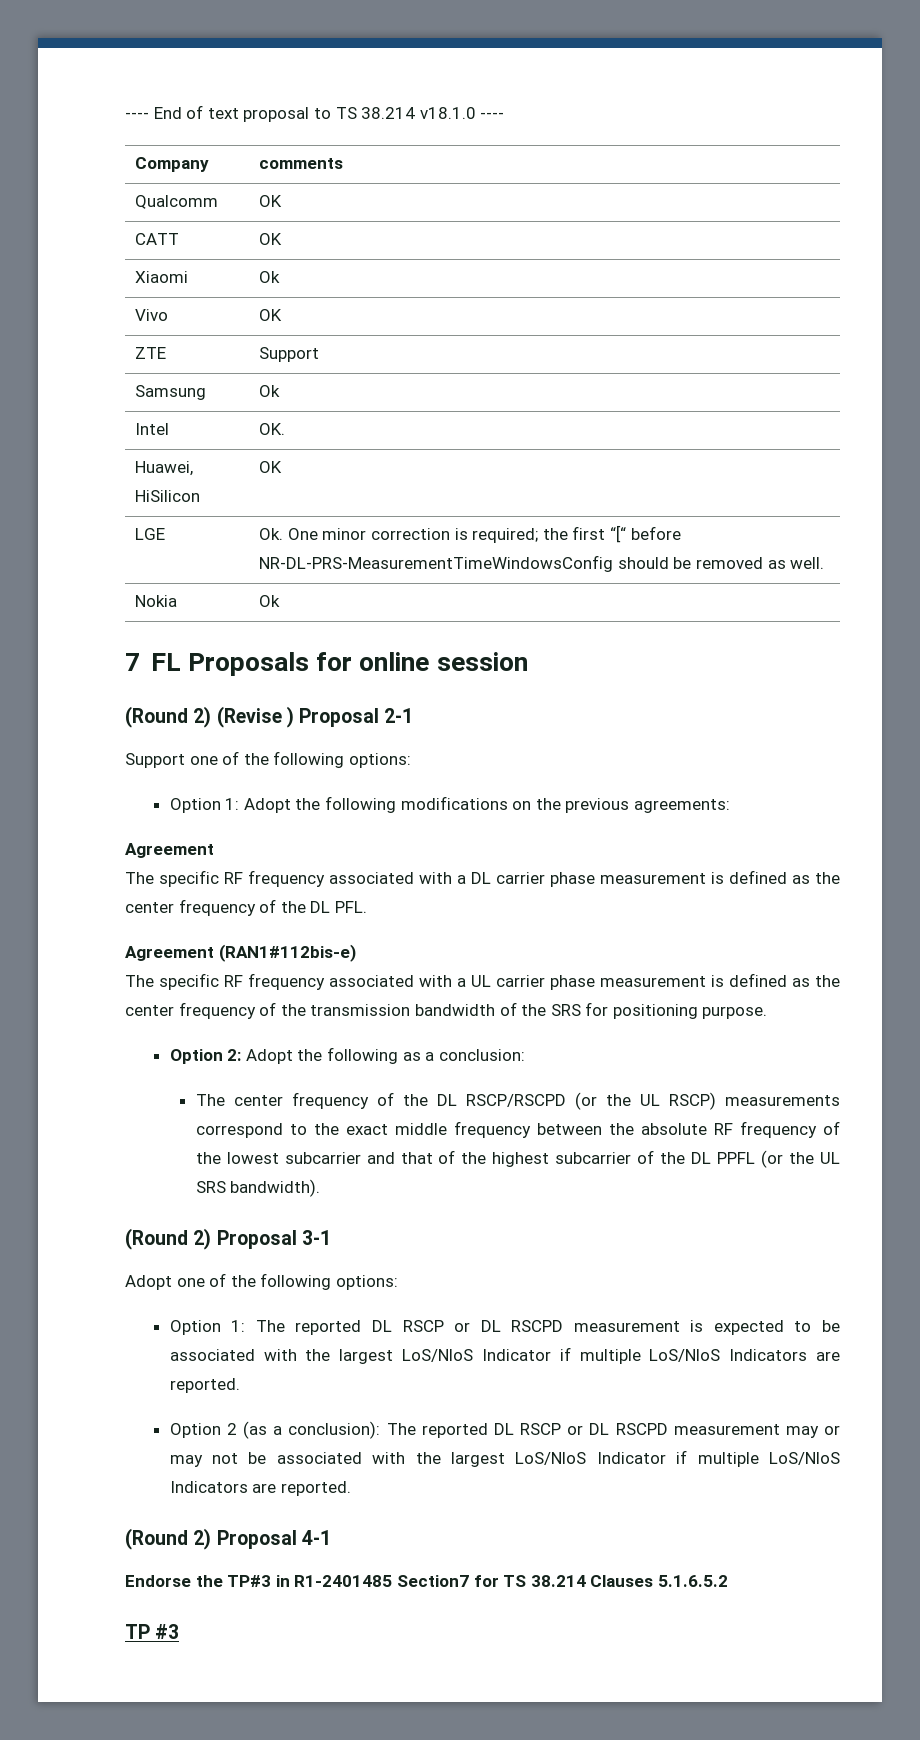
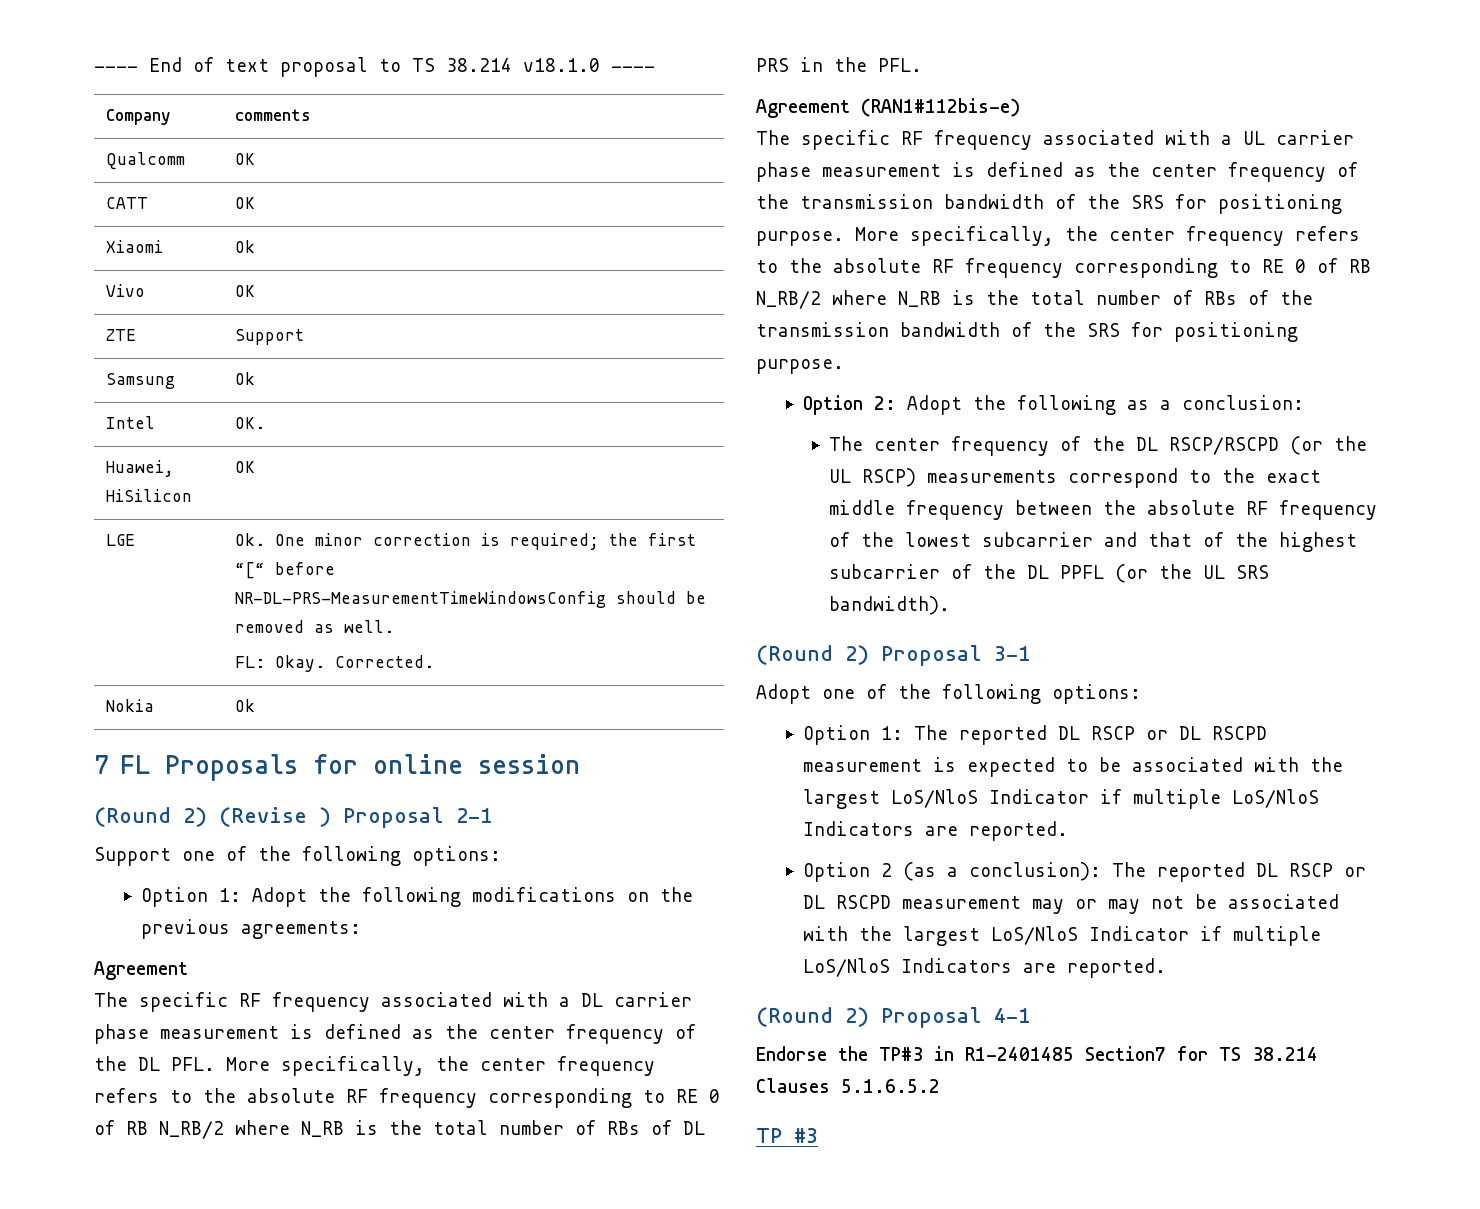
(825, 563) none -> [234,655,434,672] // FL: Okay. Corrected.
(367, 907) none -> [226,1056,655,1076] [94,1088,720,1108] [94,1120,705,1139] [756,57,922,72] More specifically, the center frequency refers to the absolute RF frequency corresponding to RE 0 of RB N_RB/2 where N_RB is the total number of RBs of DL PRS in the PFL.
(768, 1012) none -> [855,226,1360,246] [756,258,1371,278] [756,290,1313,309] [756,322,1298,342] [756,359,844,374] More specifically, the center frequency refers to the absolute RF frequency corresponding to RE 0 of RB N_RB/2 where N_RB is the total number of RBs of the transmission bandwidth of the SRS for positioning purpose.

